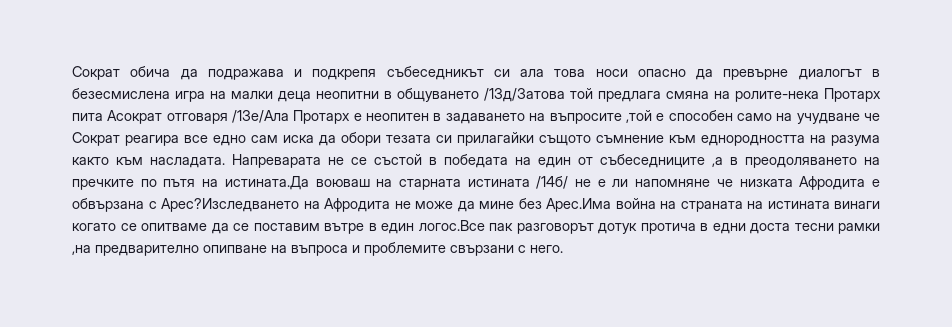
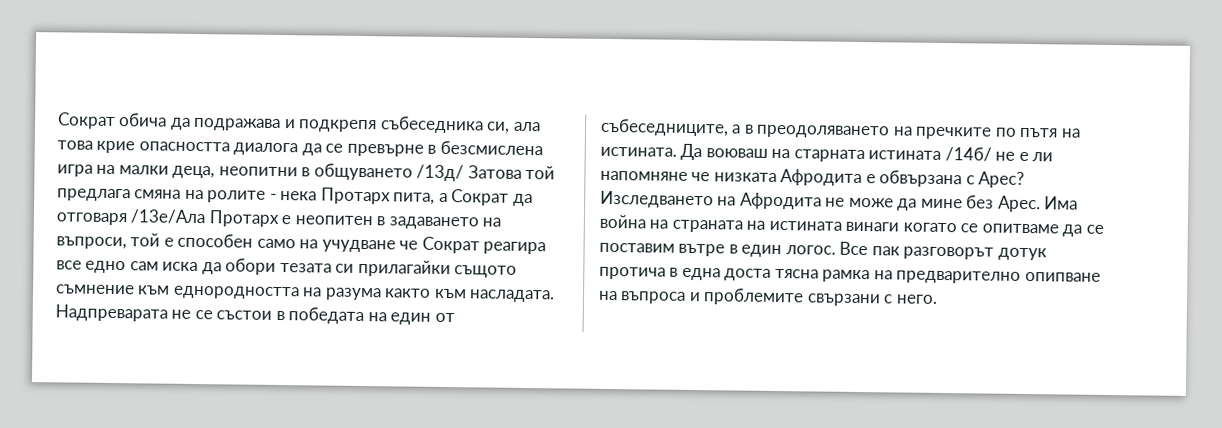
[386,66,880,80] [72,88,170,99] събеседникът си ала това носи опасно да превърне диалогът в безесмислена -> [379,116,541,134] [57,140,543,157] събеседника си, ала това крие опасността диалога да се превърне в безсмислена
[278,91,311,102] деца -> [172,165,216,179] деца,
[484,88,565,102] /13д/Затова -> [416,164,522,182] /13д/ Затова
[735,88,881,102] [72,110,163,124] ролите-нека Протарх пита Асократ -> [207,187,533,207] ролите - нека Протарх пита, а Сократ да
[549,110,652,124] въпросите ,той -> [56,233,161,250] въпроси, той
[232,154,321,168] Напреварата -> [55,304,168,322] Надпреварата
[374,154,422,165] състой -> [216,310,273,320] състои
[600,154,723,168] събеседниците ,а -> [600,118,742,137] събеседниците, а
[224,176,309,190] истината.Да -> [600,143,703,161] истината. Да
[161,198,299,212] Арес?Изследването -> [978,171,1026,188] [600,190,714,209] Арес? Изследването
[546,198,611,212] Арес.Има -> [997,195,1079,213] Арес. Има
[418,220,485,231] логос.Все -> [785,241,869,256] логос. Все
[712,223,880,234] [72,245,91,255] едни доста тесни рамки ,на -> [681,267,893,283] една доста тясна рамка на

